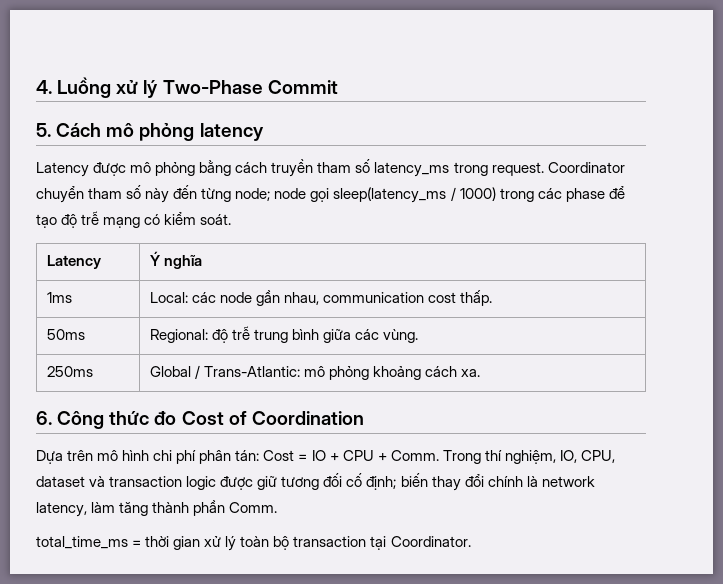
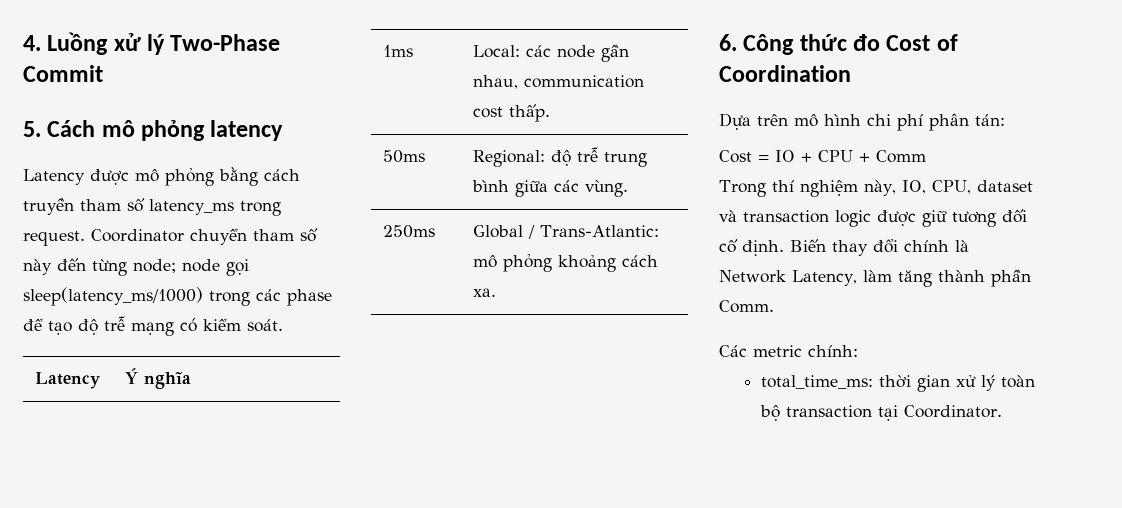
[333,187,496,203] sleep(latency_ms / 1000) -> [23,287,203,306] sleep(latency_ms/1000)
(260, 455) none -> (1005, 120) //
[390,450,439,461] Comm. -> [876,150,926,163] Comm //
[504,450,556,464] nghiệm, -> [799,180,896,197] nghiệm này,
[366,473,428,490] định; biến -> [742,239,826,256] định. Biến
[541,476,595,487] [36,502,87,517] network latency, -> [719,270,857,286] Network Latency,
[36,536,142,549] total_time_ms = -> [719,345,858,357] [760,375,873,389] Các metric chính: // total_time_ms:

